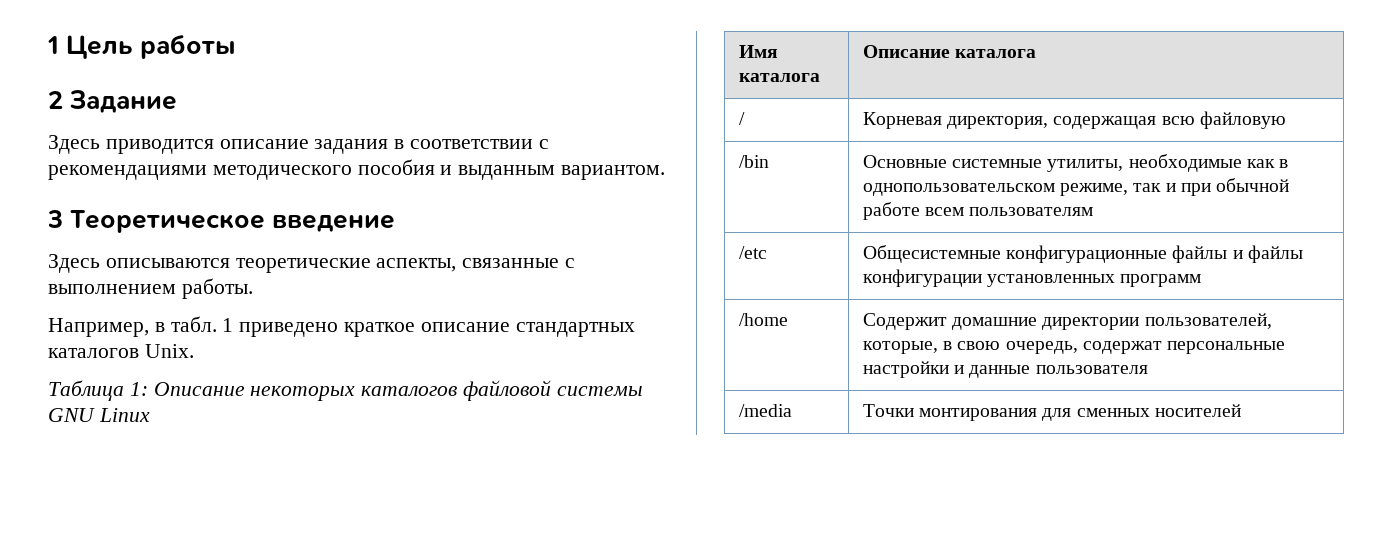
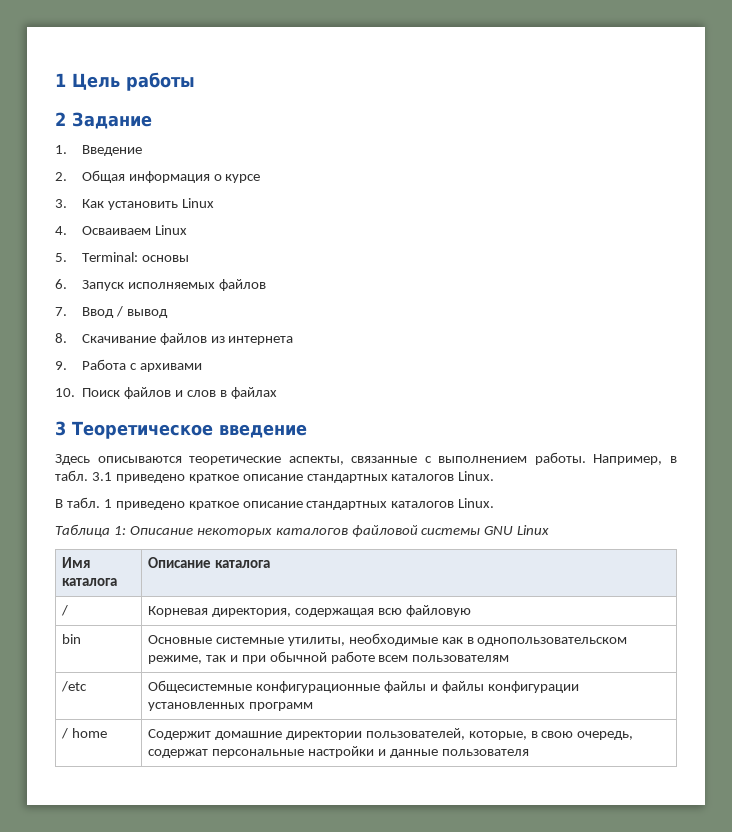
[48,135,549,154] [48,159,666,180] Здесь приводится описание задания в соответствии с рекомендациями методического пособия и выданным вариантом. -> [55,145,142,156] [55,170,261,183] [55,198,214,210] [55,225,187,235] [55,252,189,262] [55,279,266,291] [55,306,168,318] [55,333,294,345] [55,359,202,372] [55,387,277,399] 1. Введение // 2. Общая информация о курсе // 3. Как установить Linux // 4. Осваиваем Linux // 5. Terminal: основы // 6. Запуск исполняемых файлов // 7. Ввод / вывод // 8. Скачивание файлов из интернета // 9. Работа с архивами // 10. Поиск файлов и слов в файлах
(253, 288) // -> (586, 458) none
(217, 324) none -> [91,471,495,483] [55,497,100,508] 3.1 приведено краткое описание стандартных каталогов Linux. // В табл.
[144,344,194,358] Unix. -> [458,498,495,508] Linux.
[738,155,769,168] /bin -> [61,634,81,644] bin
[738,313,788,326] /home -> [60,728,107,739] / home
[738,404,792,417] [862,404,1241,421] // /media | Точки монтирования для сменных носителей -> (529, 752) none

